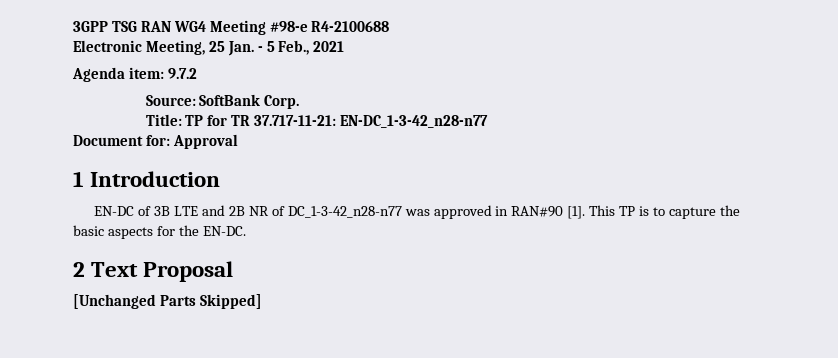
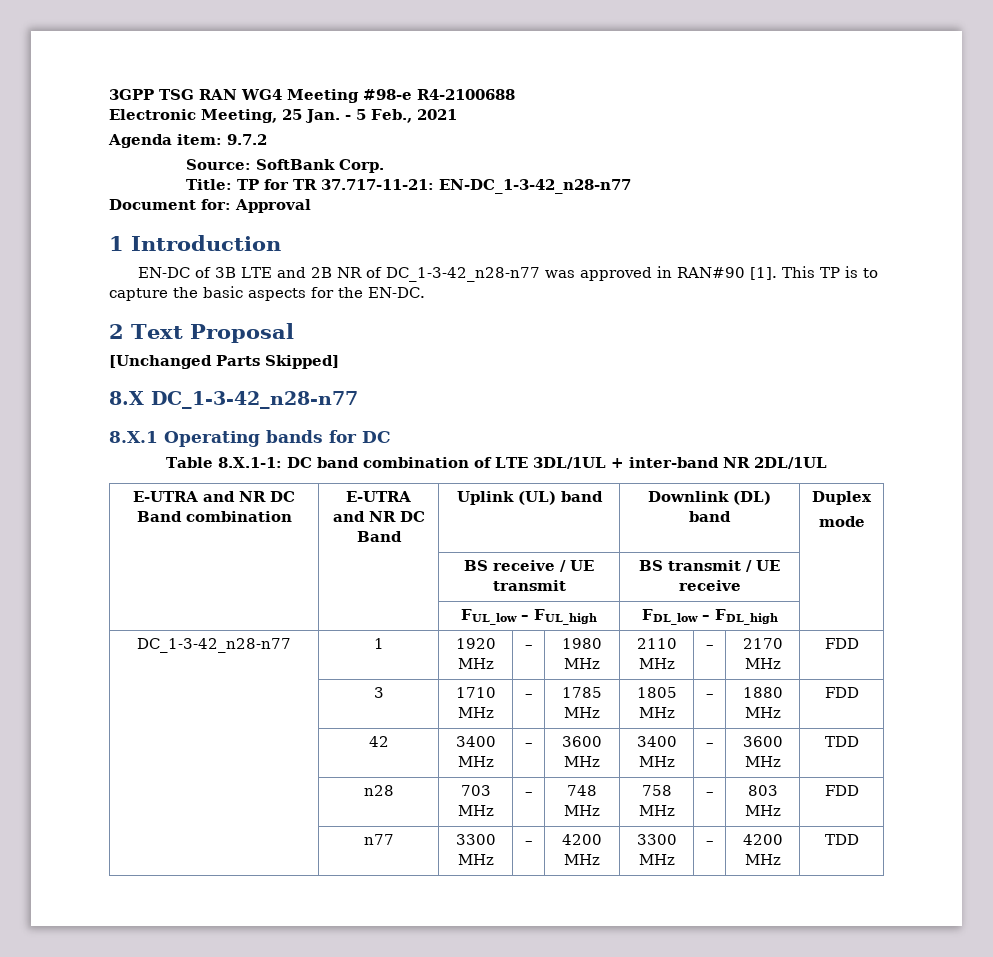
(262, 301) none -> [109,391,358,409] [109,430,391,447] [166,457,827,469] [133,491,295,502] [136,511,292,522] [346,491,411,502] [332,511,425,522] [356,531,402,542] [456,491,603,505] [648,491,771,505] [689,511,731,522] [812,491,872,505] [818,516,865,527] [464,560,594,572] [492,580,566,591] [639,560,780,572] [678,580,741,591] [461,609,597,625] [641,609,778,625] [137,638,291,653] [373,638,384,649] [455,638,496,649] [457,658,494,669] [524,645,533,649] [562,638,602,649] [564,658,600,669] [636,638,677,649] [638,658,675,669] [705,645,714,649] [742,638,783,649] [744,658,781,669] [824,638,859,649] [373,687,384,698] [455,687,496,698] [457,707,494,718] [524,694,533,698] [562,687,602,698] [564,707,600,718] [636,687,677,698] [638,707,675,718] [705,694,714,698] [742,687,783,698] [744,707,781,718] [824,687,859,698] [368,736,389,747] [455,736,496,747] [457,756,494,767] [524,743,533,747] [562,736,602,747] [564,756,600,767] [636,736,677,747] [638,756,675,767] [705,743,714,747] [742,736,783,747] [744,756,781,767] [824,736,859,747] [363,785,394,796] [460,785,491,796] [457,805,494,816] [524,792,533,796] [567,785,597,796] [564,805,600,816] [641,785,672,796] [638,805,675,816] [705,792,714,796] [747,785,778,796] [744,805,781,816] [824,785,859,796] [363,834,394,845] [455,834,496,845] [457,854,494,865] [524,841,533,845] [562,834,602,845] [564,854,600,865] [636,834,677,845] [638,854,675,865] [705,841,714,845] [742,834,783,845] [744,854,781,865] [824,834,859,845] // 8.X DC_1-3-42_n28-n77 // 8.X.1 Operating bands for DC // Table 8.X.1-1: DC band combination of LTE 3DL/1UL + inter-band NR 2DL/1UL // E-UTRA and NR DC Band combination | E-UTRA and NR DC Band | Uplink (UL) band | Downlink (DL) band | Duplex // mode // | | BS receive / UE transmit | BS transmit / UE receive | // | | FUL_low – FUL_high | FDL_low – FDL_high | // DC_1-3-42_n28-n77 | 1 | 1920 MHz | – | 1980 MHz | 2110 MHz | – | 2170 MHz | FDD // | 3 | 1710 MHz | – | 1785 MHz | 1805 MHz | – | 1880 MHz | FDD // | 42 | 3400 MHz | – | 3600 MHz | 3400 MHz | – | 3600 MHz | TDD // | n28 | 703 MHz | – | 748 MHz | 758 MHz | – | 803 MHz | FDD // | n77 | 3300 MHz | – | 4200 MHz | 3300 MHz | – | 4200 MHz | TDD

